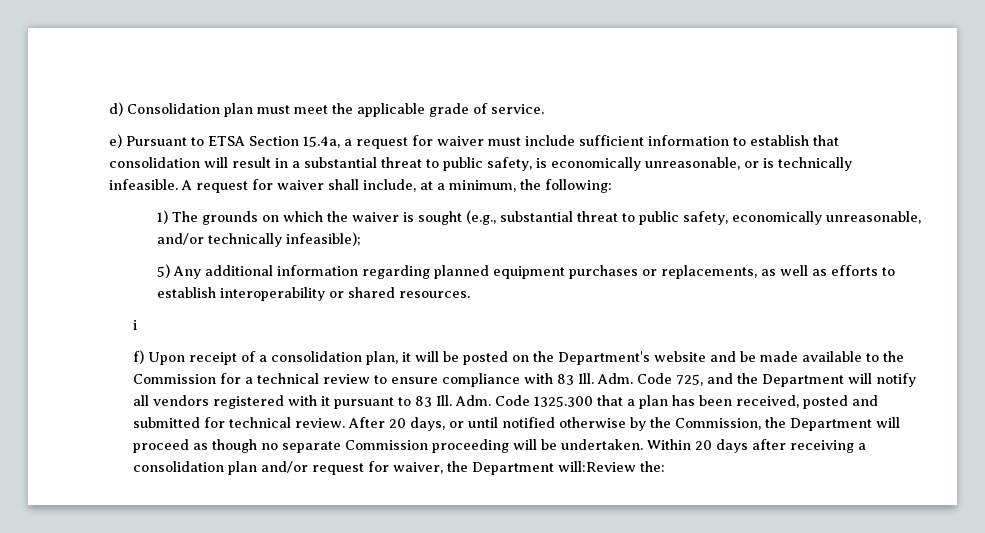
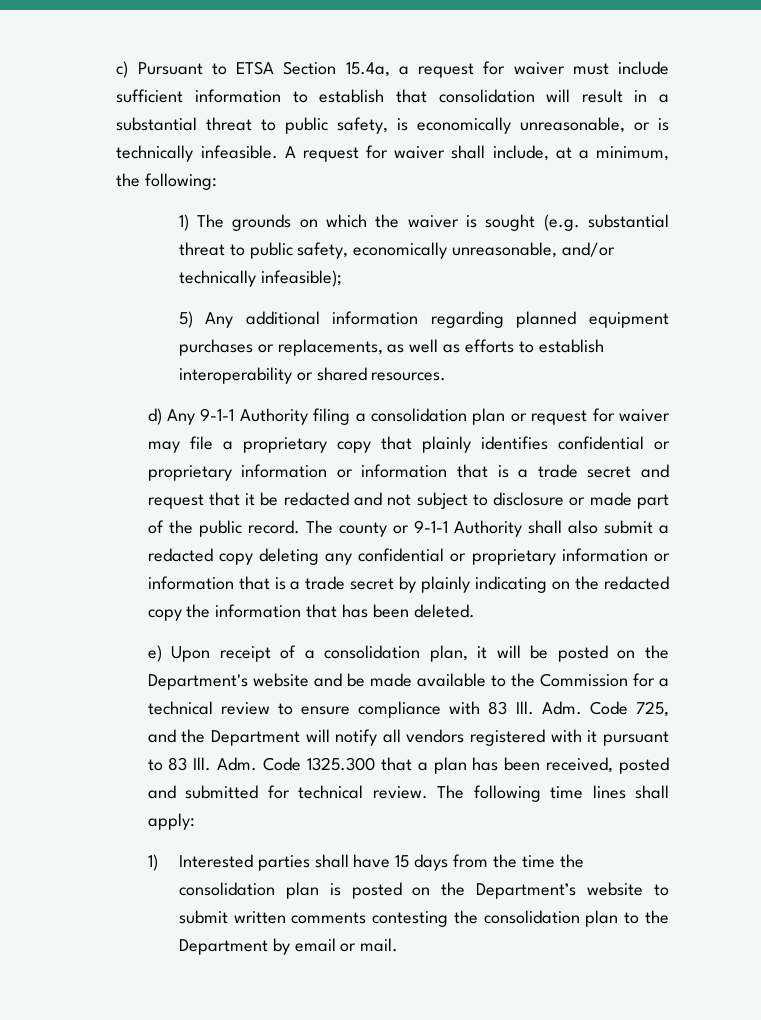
[109,102,545,117] [109,134,123,148] d) Consolidation plan must meet the applicable grade of service. // e) -> [116,61,129,78] c)
[465,210,496,225] (e.g., -> [543,214,580,231] (e.g.
[133,320,138,330] [133,350,145,364] i // f) -> [147,408,670,425] [147,436,670,453] [147,464,669,481] [147,492,670,509] [147,520,670,537] [147,548,671,565] [147,576,669,593] [147,604,475,621] [147,645,162,662] d) Any 9-1-1 Authority filing a consolidation plan or request for waiver may file a proprietary copy that plainly identifies confidential or proprietary information or information that is a trade secret and request that it be redacted and not subject to disclosure or made part of the public record. The county or 9-1-1 Authority shall also submit a redacted copy deleting any confidential or proprietary information or information that is a trade secret by plainly indicating on the redacted copy the information that has been deleted. // e)
[348,417,901,431] [133,439,867,453] [133,461,666,475] After 20 days, or until notified otherwise by the Commission, the Department will proceed as though no separate Commission proceeding will be undertaken. Within 20 days after receiving a consolidation plan and/or request for waiver, the Department will:Review the: -> [437,785,670,802] [147,813,195,830] [147,854,584,871] [178,882,669,899] [178,910,669,927] [178,938,399,955] The following time lines shall apply: // 1) Interested parties shall have 15 days from the time the consolidation plan is posted on the Department’s website to submit written comments contesting the consolidation plan to the Department by email or mail.

